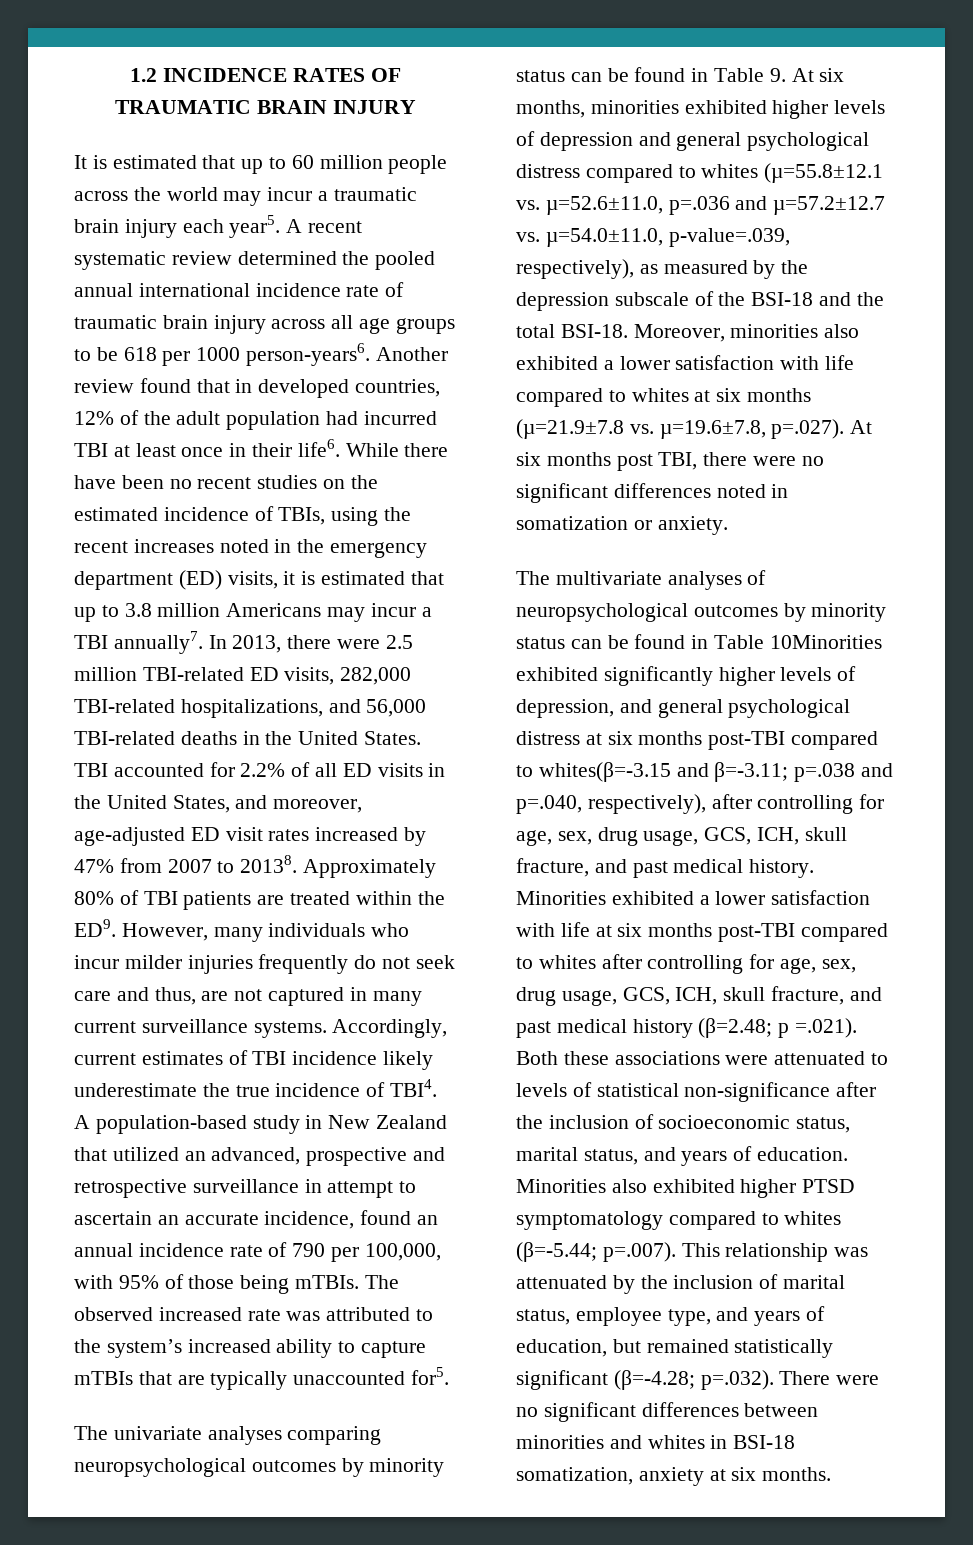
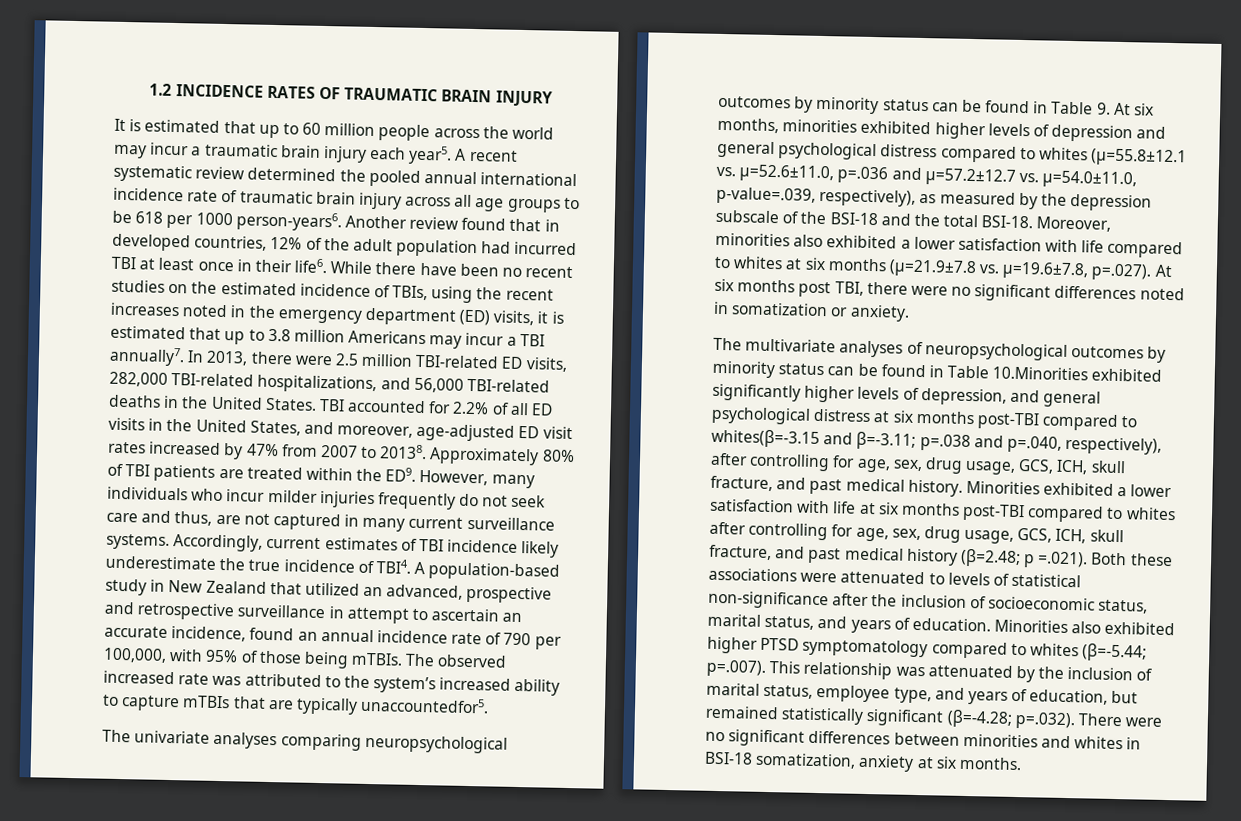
[293,1367,450,1385] unaccounted for5. -> [360,696,490,714] unaccountedfor5.
[769,635,882,649] 10Minorities -> [992,366,1089,381] 10.Minorities

